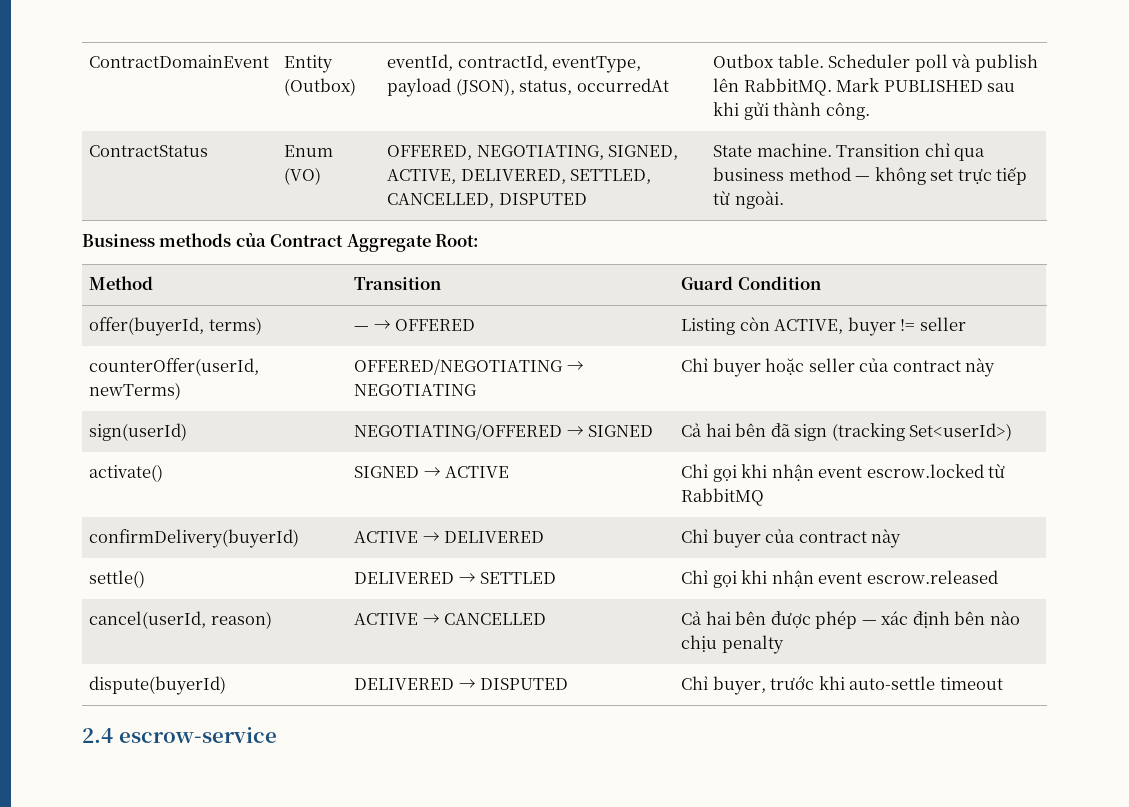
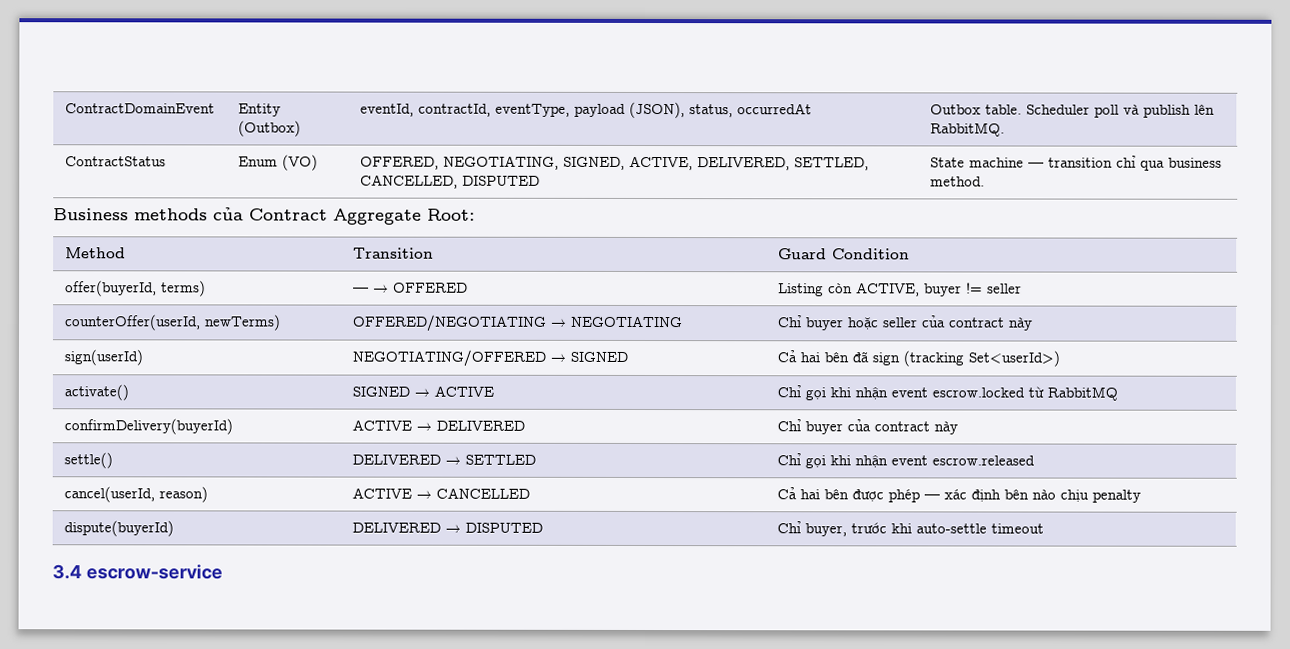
[836,78,1016,92] [713,102,870,120] Mark PUBLISHED sau khi gửi thành công. -> (1005, 129) none
[756,143,986,161] [713,167,1028,185] [713,191,784,209] machine. Transition chỉ qua business method — không set trực tiếp từ ngoài. -> [968,155,1222,171] [929,176,985,187] machine — transition chỉ qua business method.
[82,728,113,743] 2.4 -> [52,564,82,580] 3.4

